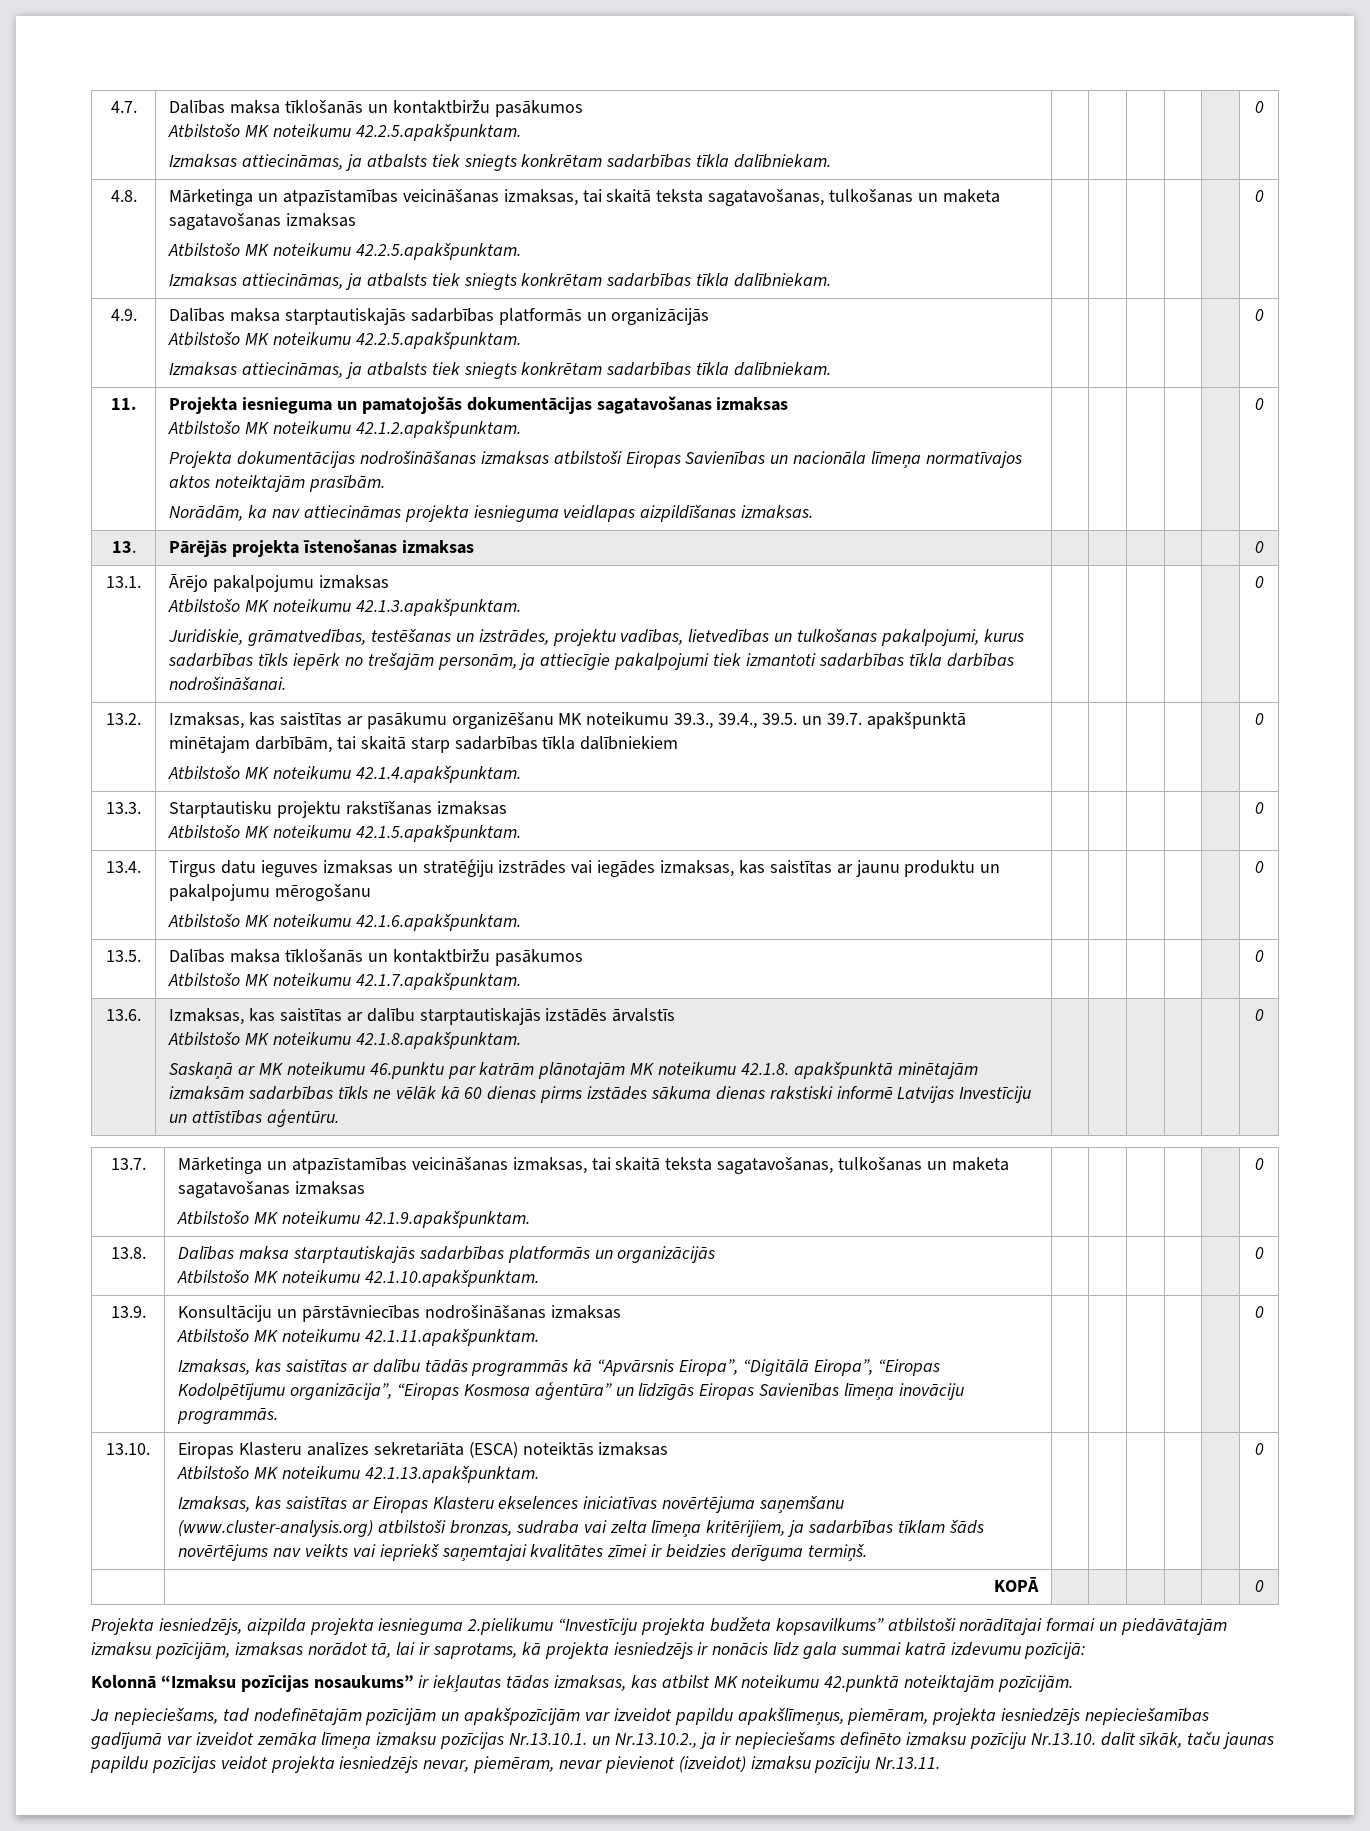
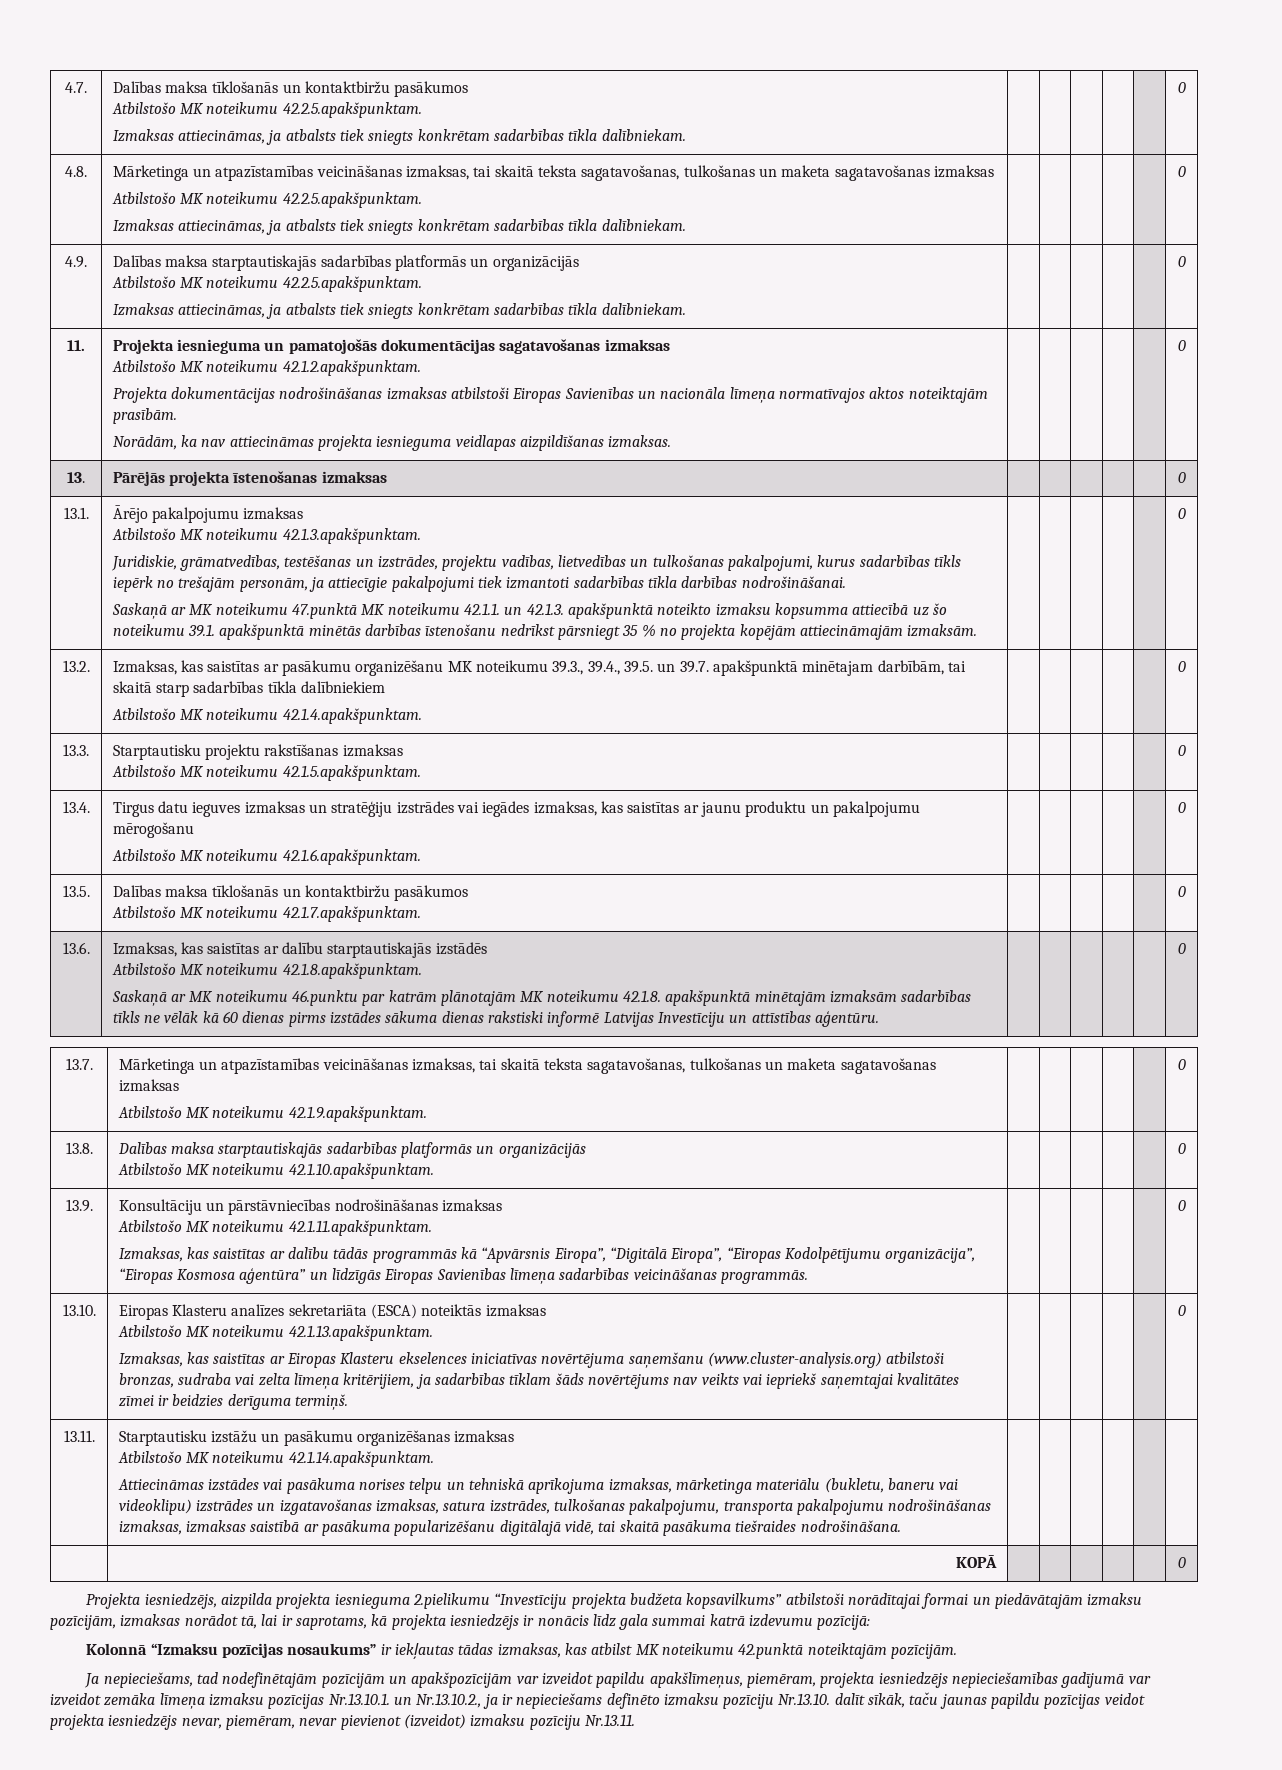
(287, 683) none -> [111,603,947,619] [112,624,978,640] // Saskaņā ar MK noteikumu 47.punktā MK noteikumu 42.1.1. un 42.1.3. apakšpunktā noteikto izmaksu kopsumma attiecībā uz šo noteikumu 39.1. apakšpunktā minētās darbības īstenošanu nedrīkst pārsniegt 35 % no projekta kopējām attiecināmajām izmaksām.
[612,1008,676,1022] ārvalstīs -> (487, 948) none
[898,1383,964,1400] inovāciju -> [559,1268,717,1280] sadarbības veicināšanas
(1264, 1449) none -> [63,1430,95,1442] [118,1430,515,1446] [117,1451,434,1467] [117,1478,959,1494] [118,1499,992,1515] [118,1520,901,1536] // 13.11. | Starptautisku izstāžu un pasākumu organizēšanas izmaksas // Atbilstošo MK noteikumu 42.1.14.apakšpunktam. // Attiecināmas izstādes vai pasākuma norises telpu un tehniskā aprīkojuma izmaksas, mārketinga materiālu (bukletu, baneru vai videoklipu) izstrādes un izgatavošanas izmaksas, satura izstrādes, tulkošanas pakalpojumu, transporta pakalpojumu nodrošināšanas izmaksas, izmaksas saistībā ar pasākuma popularizēšanu digitālajā vidē, tai skaitā pasākuma tiešraides nodrošināšana. | | | | | |

